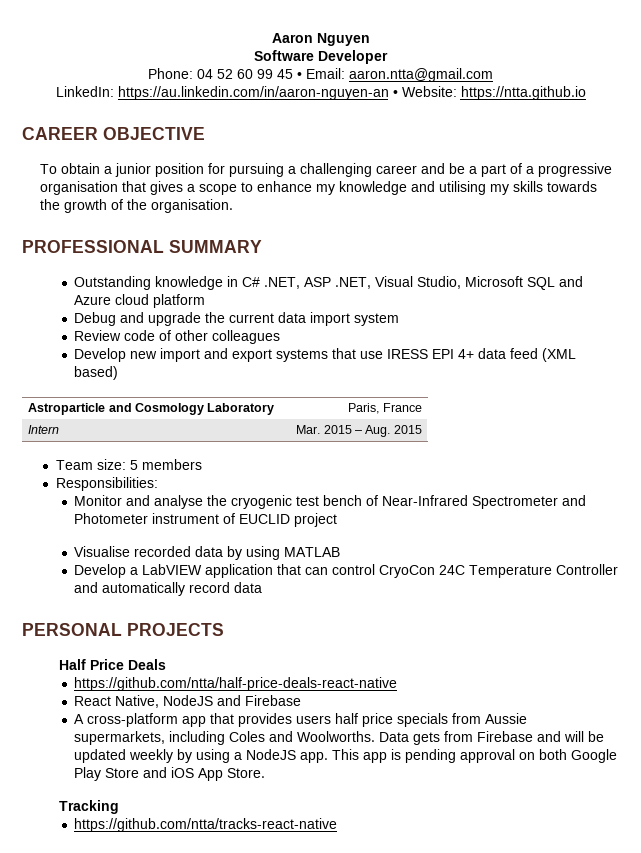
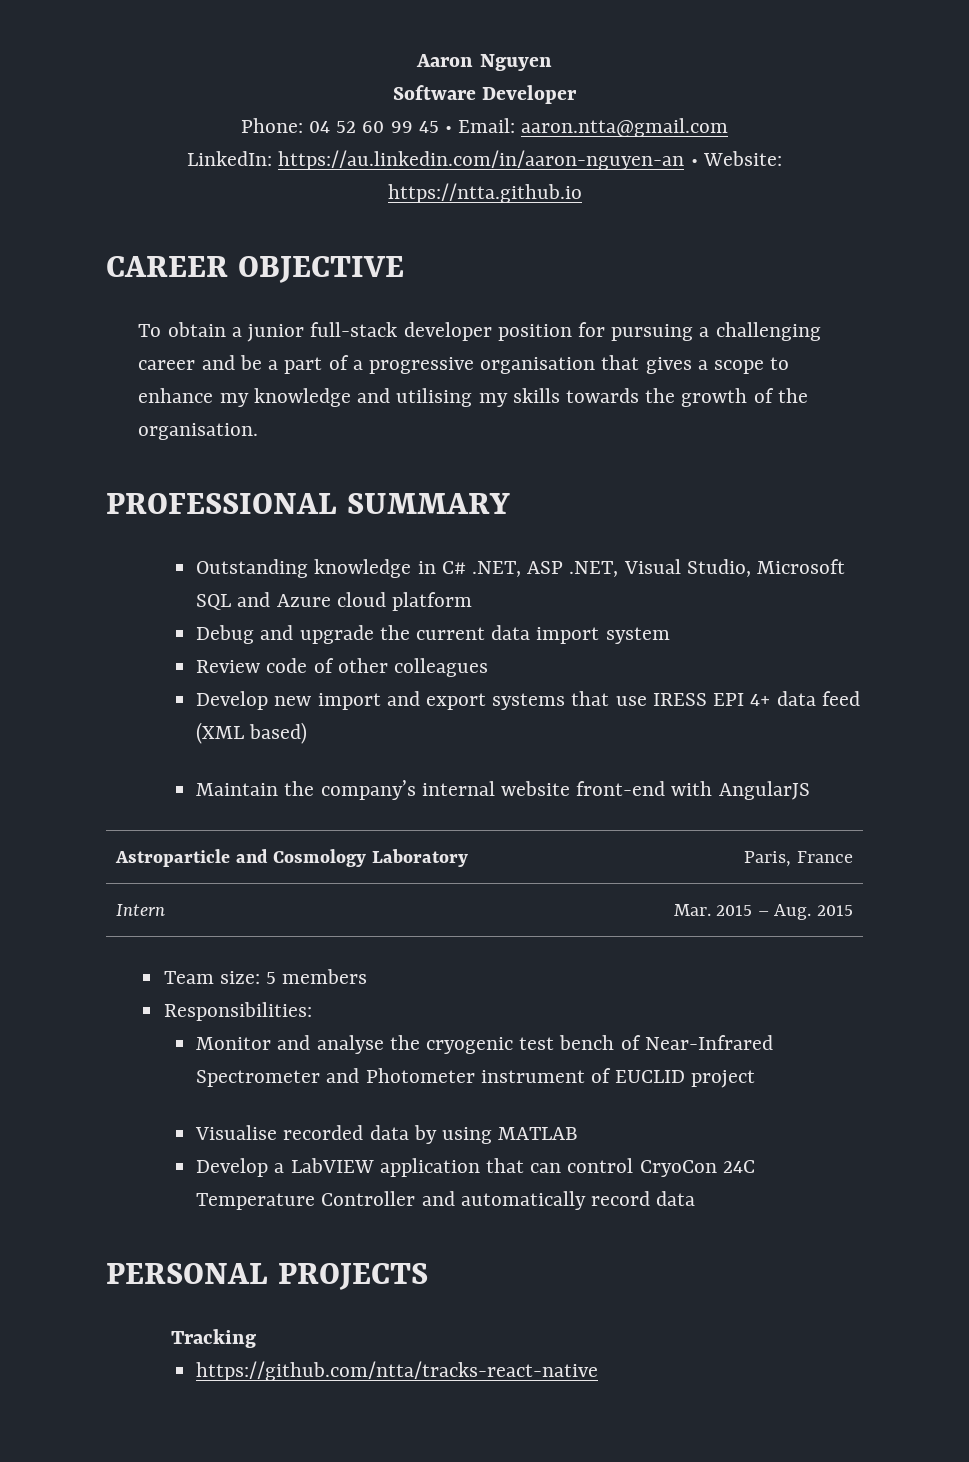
(152, 170) none -> [310,322,492,341] full-stack developer
(119, 373) none -> [196,780,810,800] // Maintain the company’s internal website front-end with AngularJS
[58,659,166,670] [74,677,398,691] [74,695,302,708] [74,713,528,727] [74,731,605,745] [74,749,618,763] [74,767,266,781] // Half Price Deals // https://github.com/ntta/half-price-deals-react-native // React Native, NodeJS and Firebase // A cross-platform app that provides users half price specials from Aussie supermarkets, including Coles and Woolworths. Data gets from Firebase and will be updated weekly by using a NodeJS app. This app is pending approval on both Google Play Store and iOS App Store. -> (428, 1276) none

